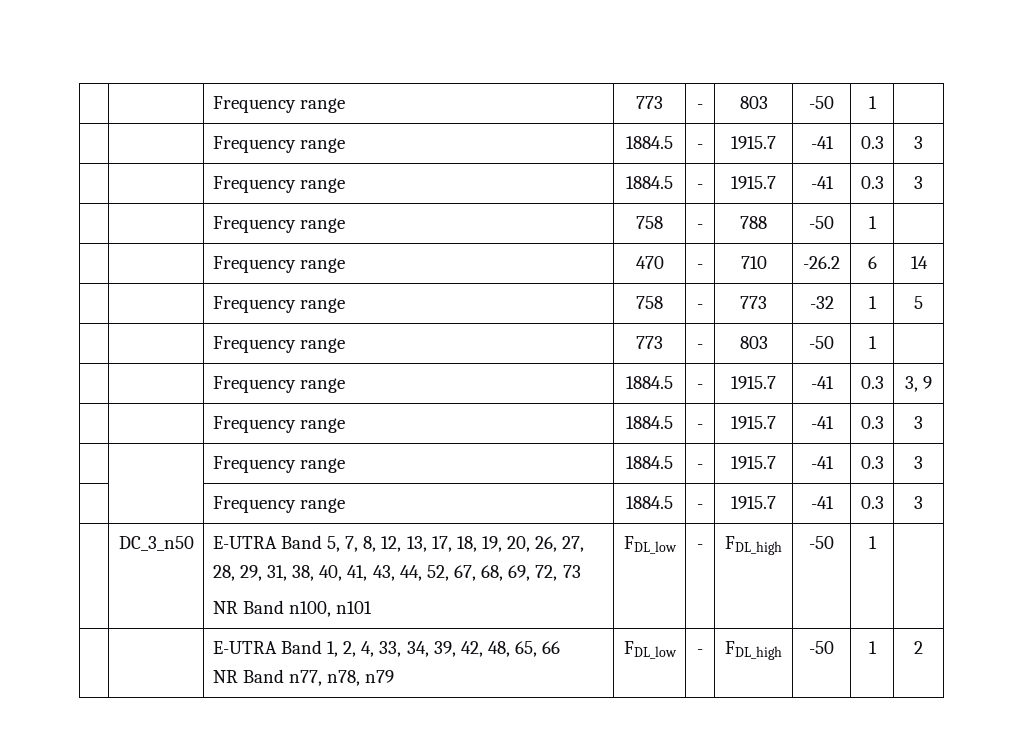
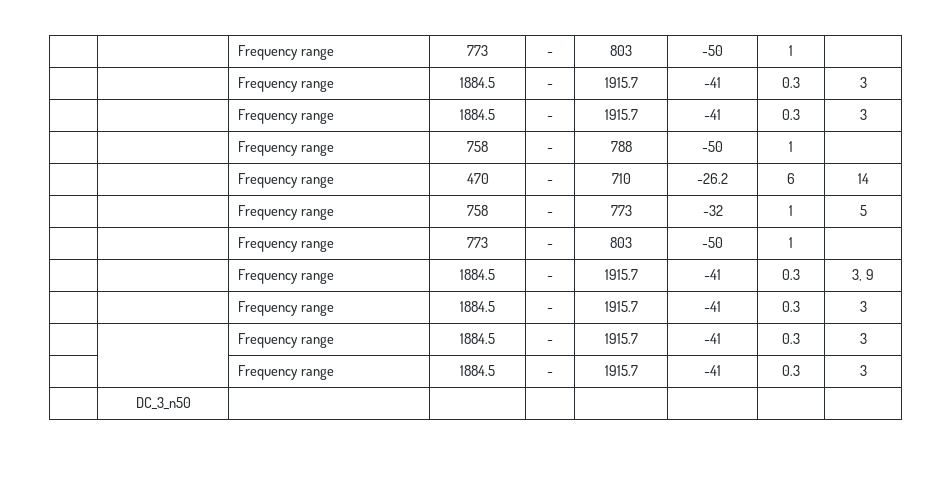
[212,535,585,552] [212,565,581,581] [212,600,373,617] [623,536,677,554] [697,544,703,549] [725,536,782,555] [809,536,834,549] [868,536,877,549] [212,640,561,657] [212,669,395,686] [623,641,677,659] [697,649,703,654] [725,641,782,660] [809,641,834,654] [868,641,877,654] [914,641,923,654] E-UTRA Band 5, 7, 8, 12, 13, 17, 18, 19, 20, 26, 27, 28, 29, 31, 38, 40, 41, 43, 44, 52, 67, 68, 69, 72, 73 // NR Band n100, n101 | FDL_low | - | FDL_high | -50 | 1 | // | | E-UTRA Band 1, 2, 4, 33, 34, 39, 42, 48, 65, 66 // NR Band n77, n78, n79 | FDL_low | - | FDL_high | -50 | 1 | 2 -> (191, 403) | | | | | |

